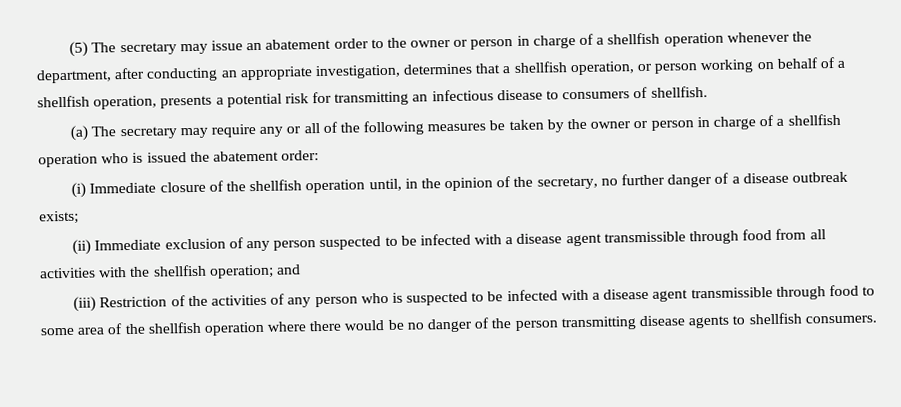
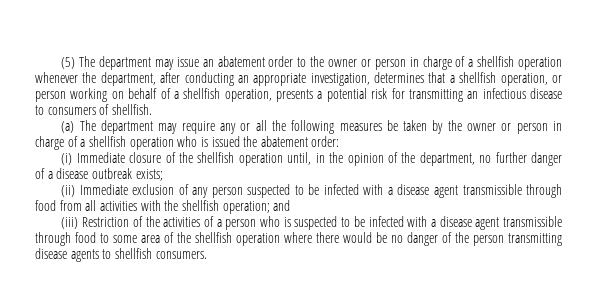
[119,42,177,56] secretary -> [99,56,152,70] department
[119,126,177,140] secretary -> [101,120,154,134] department
[322,121,338,133] of -> (267, 125) none
[536,176,598,190] secretary, -> [419,152,475,166] department,
[287,297,312,308] any -> [216,219,222,227] a

